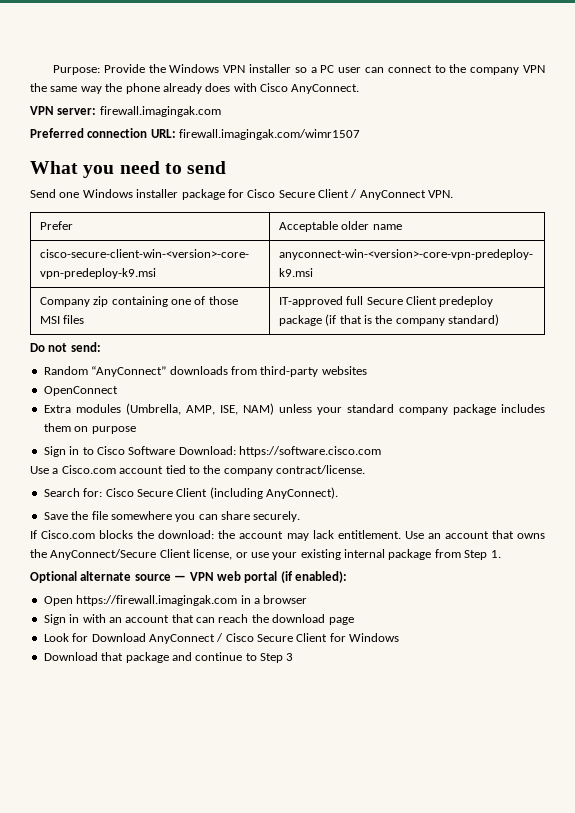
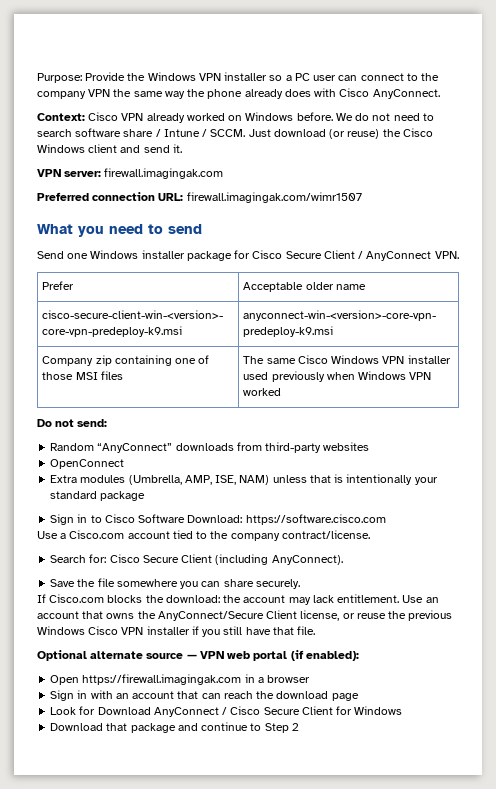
(360, 89) none -> [37,112,434,123] [37,128,433,139] [37,144,182,153] // Context: Cisco VPN already worked on Windows before. We do not need to search software share / Intune / SCCM. Just download (or reuse) the Cisco Windows client and send it.
[278,296,494,307] [278,314,500,326] IT-approved full Secure Client predeploy package (if that is the company standard) -> [243,355,451,364] [243,371,432,382] [243,388,282,396] The same Cisco Windows VPN installer used previously when Windows VPN worked
(312, 408) none -> [309,474,413,485] that is intentionally
[398,404,545,415] [43,423,136,434] company package includes them on purpose -> [100,491,146,501] package
[250,549,501,560] use your existing internal package from Step 1. -> [356,610,453,621] [37,626,316,637] reuse the previous Windows Cisco VPN installer if you still have that file.
[286,653,294,661] 3 -> [291,723,299,731] 2

